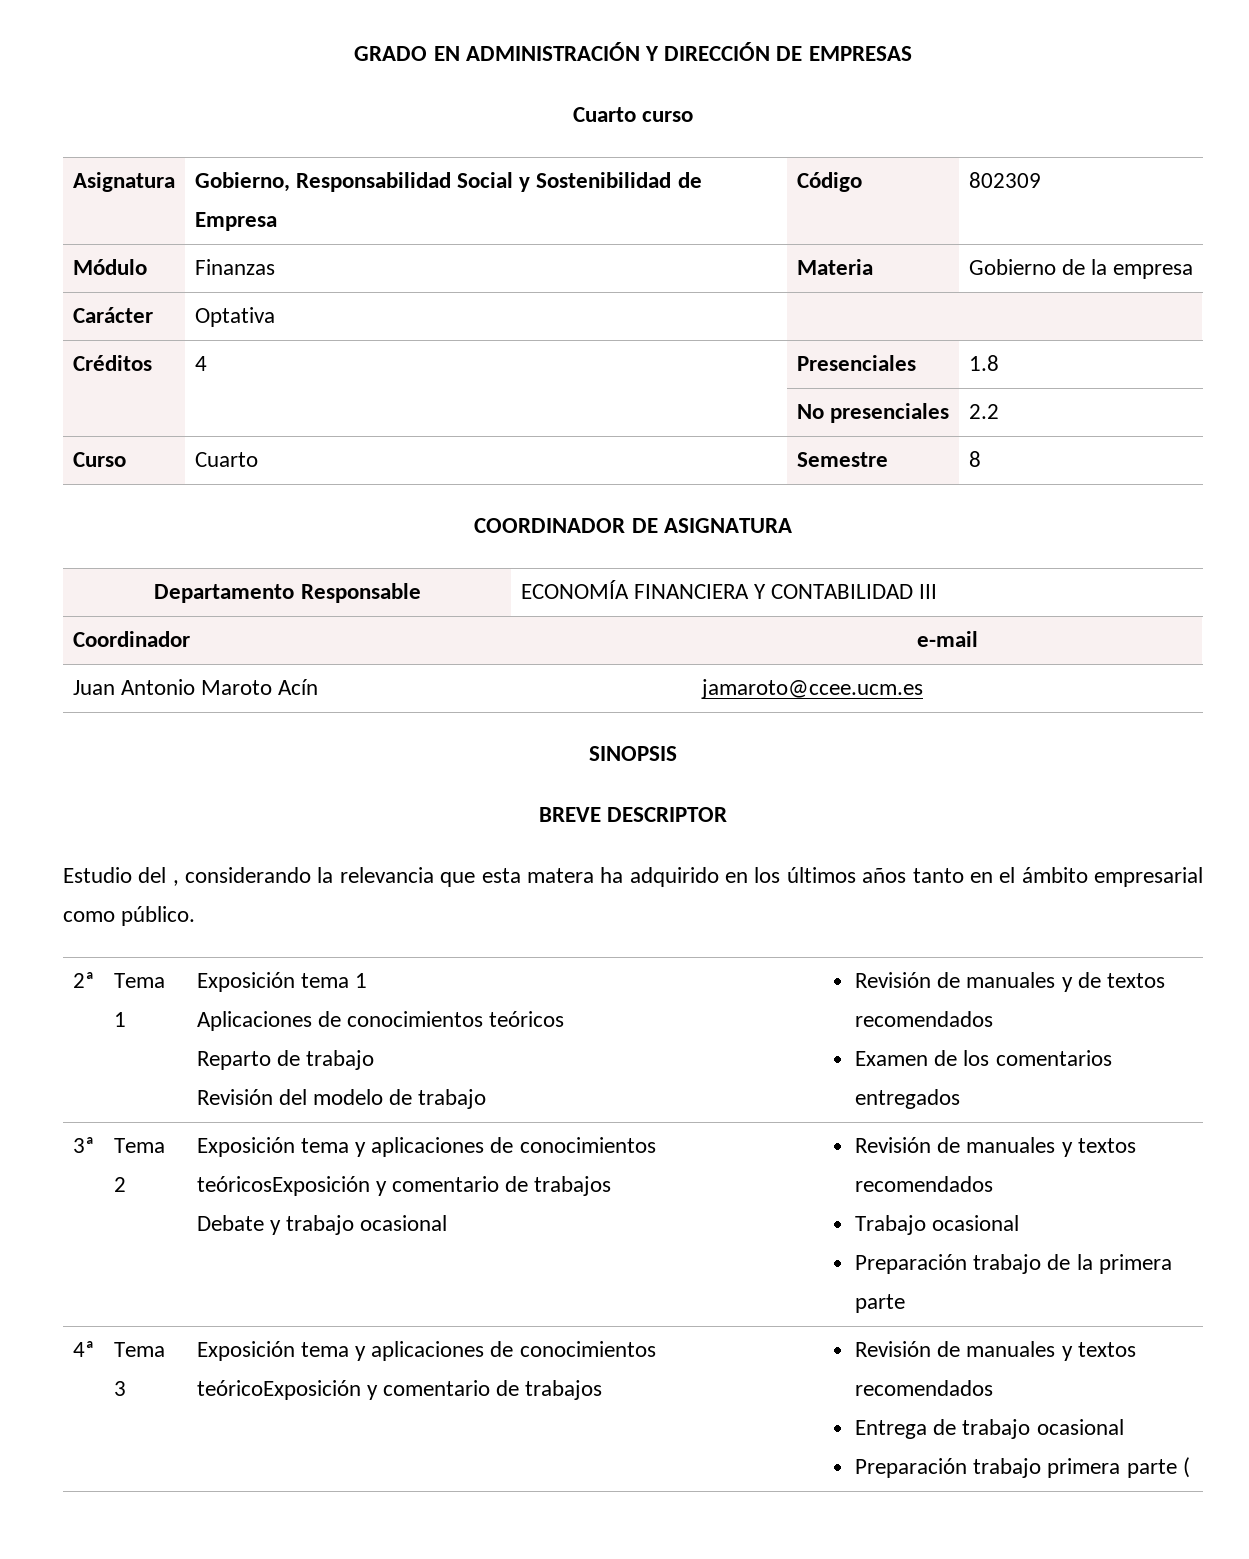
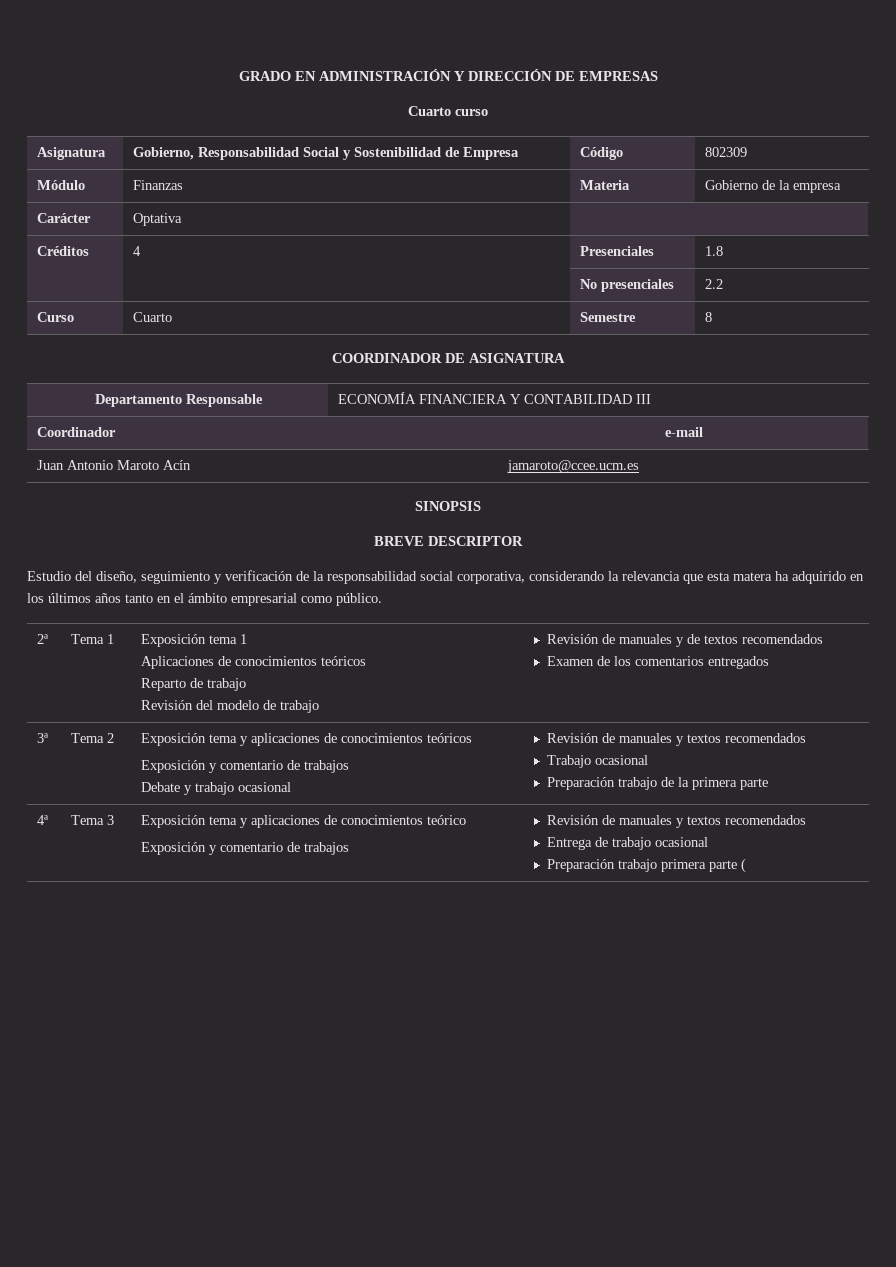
[172,880,179,886] , -> [96,570,525,584] diseño, seguimiento y verificación de la responsabilidad social corporativa,
[196,1176,370,1196] teóricosExposición -> [426,733,472,743] [140,760,206,773] teóricos // Exposición
[196,1380,361,1400] teóricoExposición -> [426,815,466,825] [140,842,206,855] teórico // Exposición

